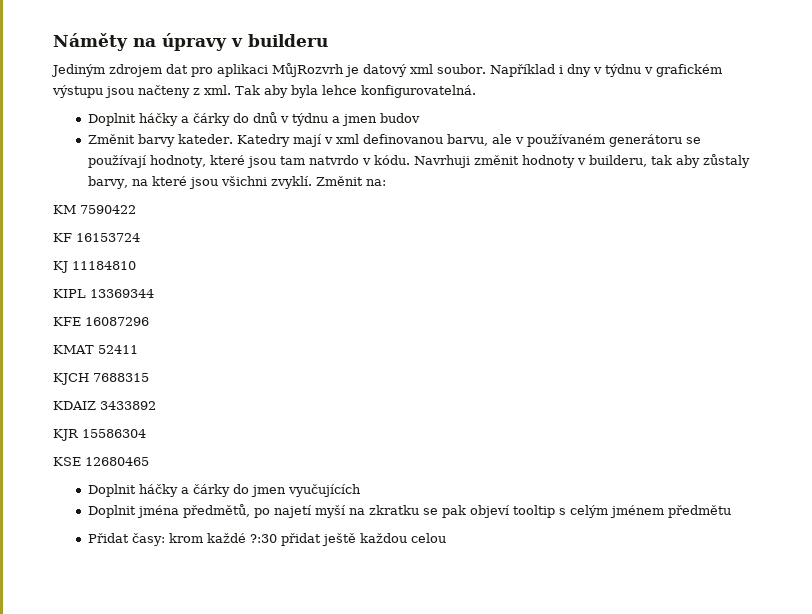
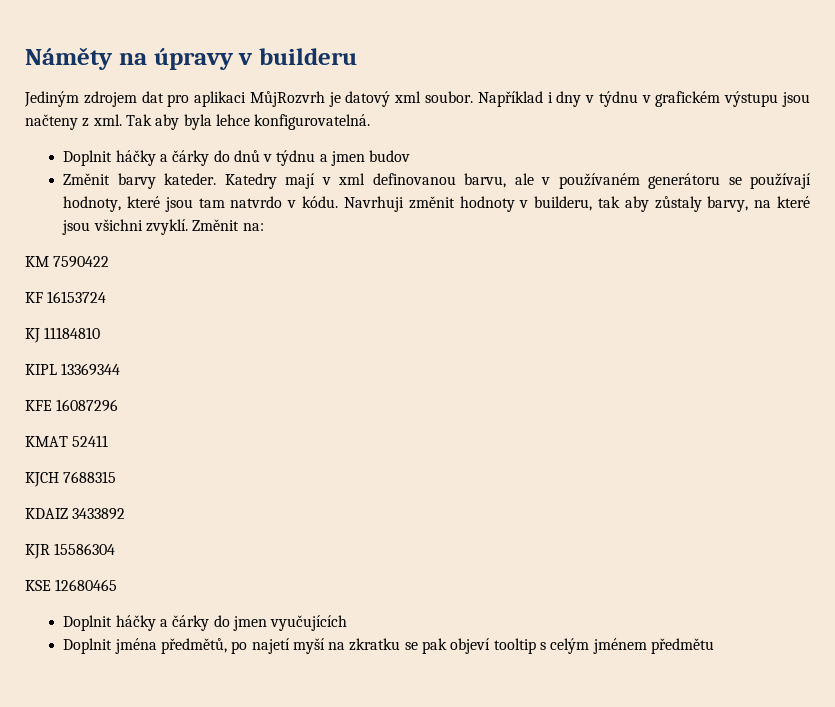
[88,533,447,546] // Přidat časy: krom každé ?:30 přidat ještě každou celou -> (715, 646) none

